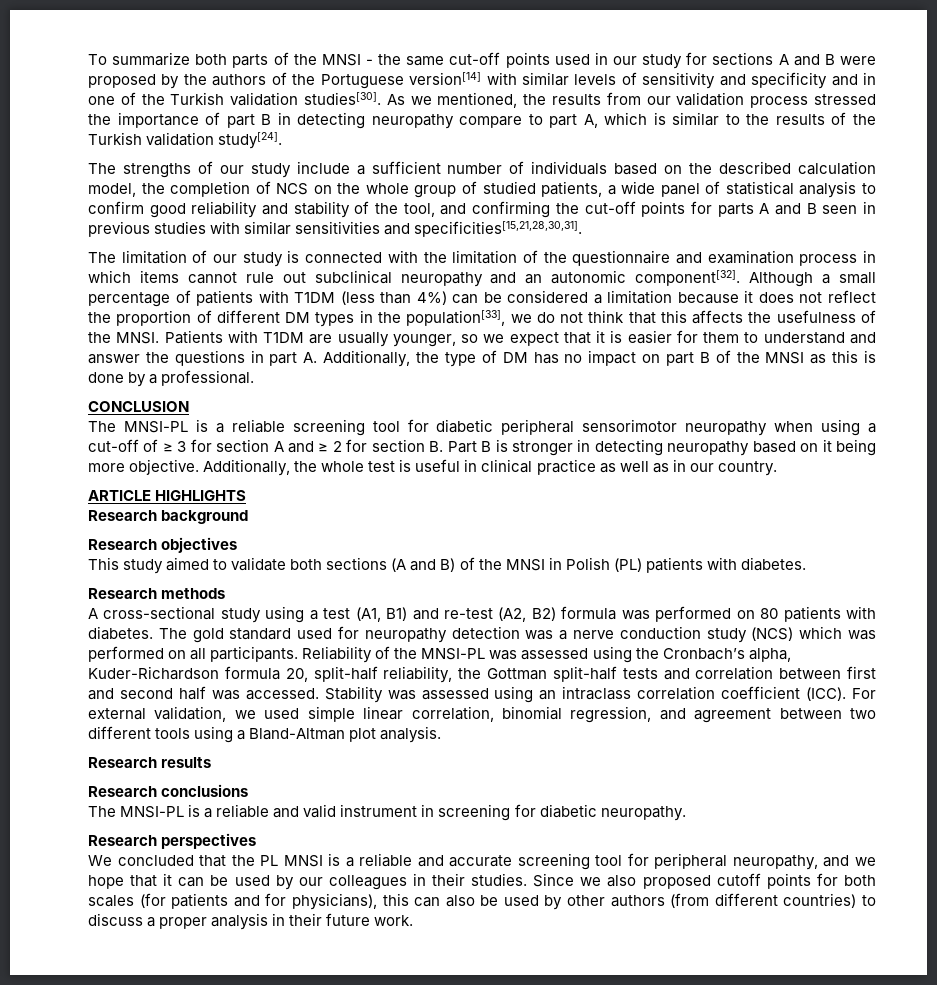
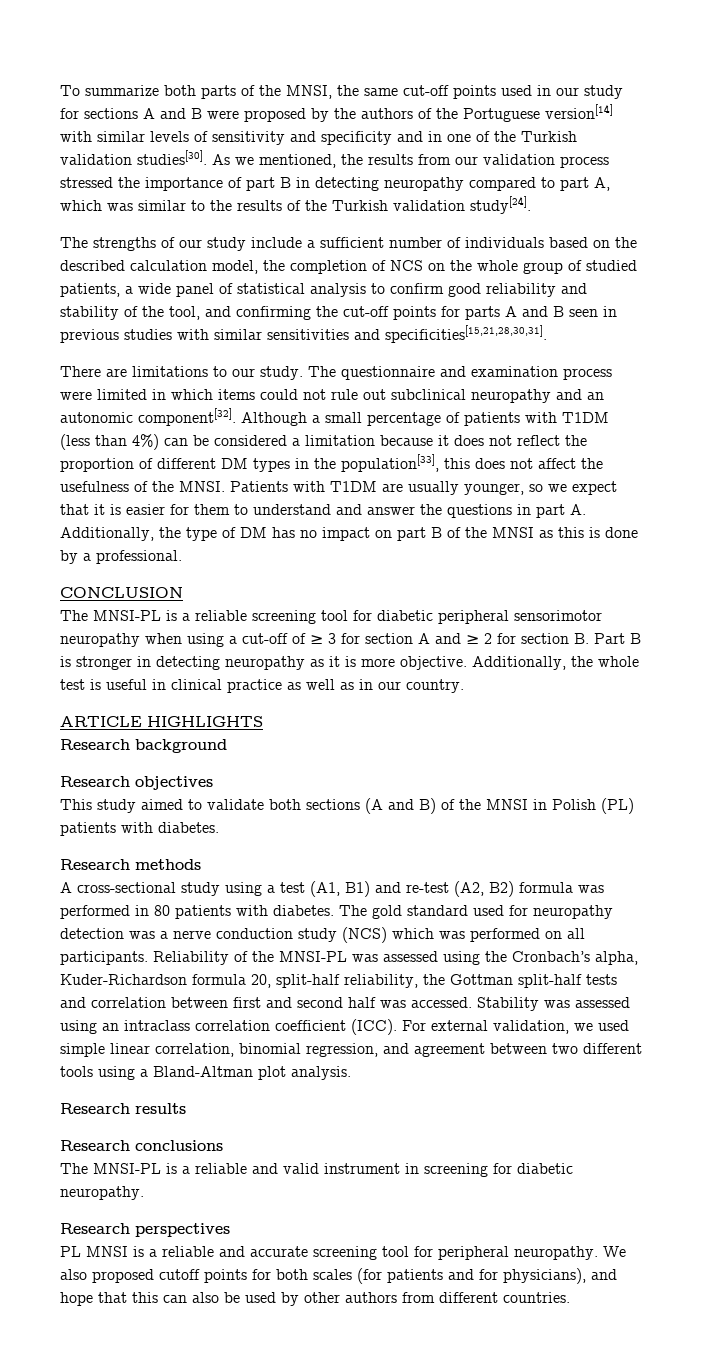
[321,54,373,66] MNSI - -> [286,85,332,99] MNSI,
[459,116,523,128] compare -> [469,177,536,191] compared
[653,112,666,125] is -> [107,203,133,211] was
[88,250,567,267] The limitation of our study is connected with the limitation of the -> [60,366,336,380] There are limitations to our study. The
(858, 260) none -> [60,389,147,400] were limited
[187,272,237,284] cannot -> [260,389,326,400] could not
[510,310,744,324] we do not think that this affects -> [444,458,576,469] this does not affect
[752,439,876,456] based on it being -> [310,656,356,667] as it is
[736,610,755,619] on -> [135,905,149,916] in
[88,855,255,867] We concluded that the -> (230, 1230) none
[732,855,876,870] [88,873,602,890] neuropathy, and we hope that it can be used by our colleagues in their studies. Since we -> [514,1246,626,1260] neuropathy. We
(377, 901) none -> [591,1269,617,1280] [60,1292,127,1306] and hope that
[670,893,877,908] [88,913,414,930] (from different countries) to discuss a proper analysis in their future work. -> [402,1292,570,1303] from different countries.

